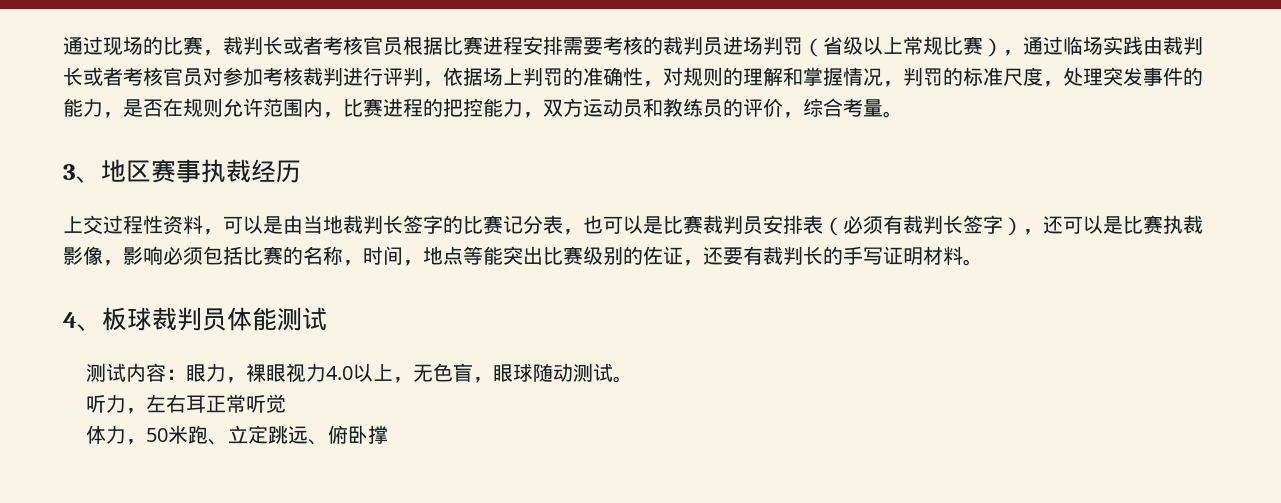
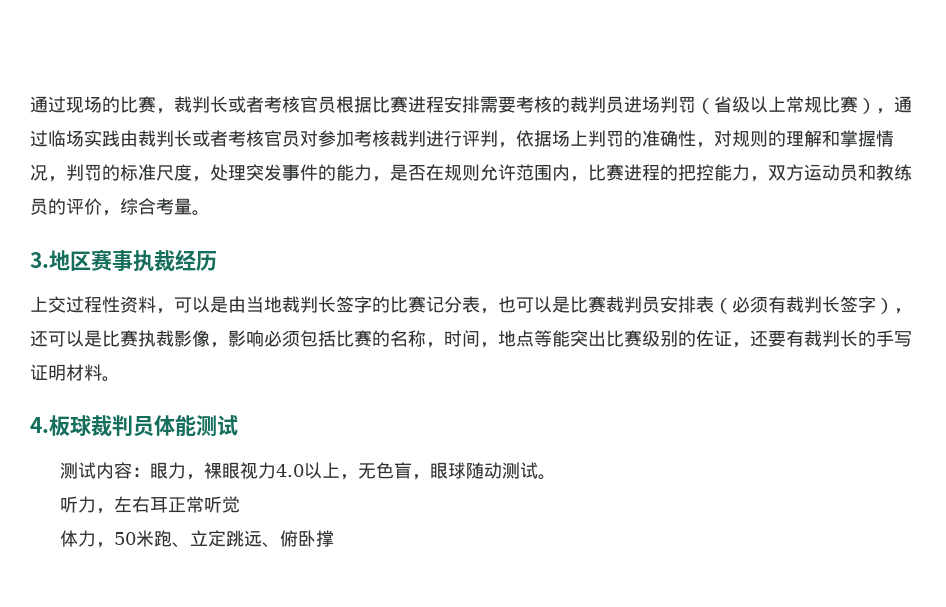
[63,164,101,183] 3、 -> [30,252,49,268] 3.
[63,312,102,331] 4、 -> [30,417,49,433] 4.

